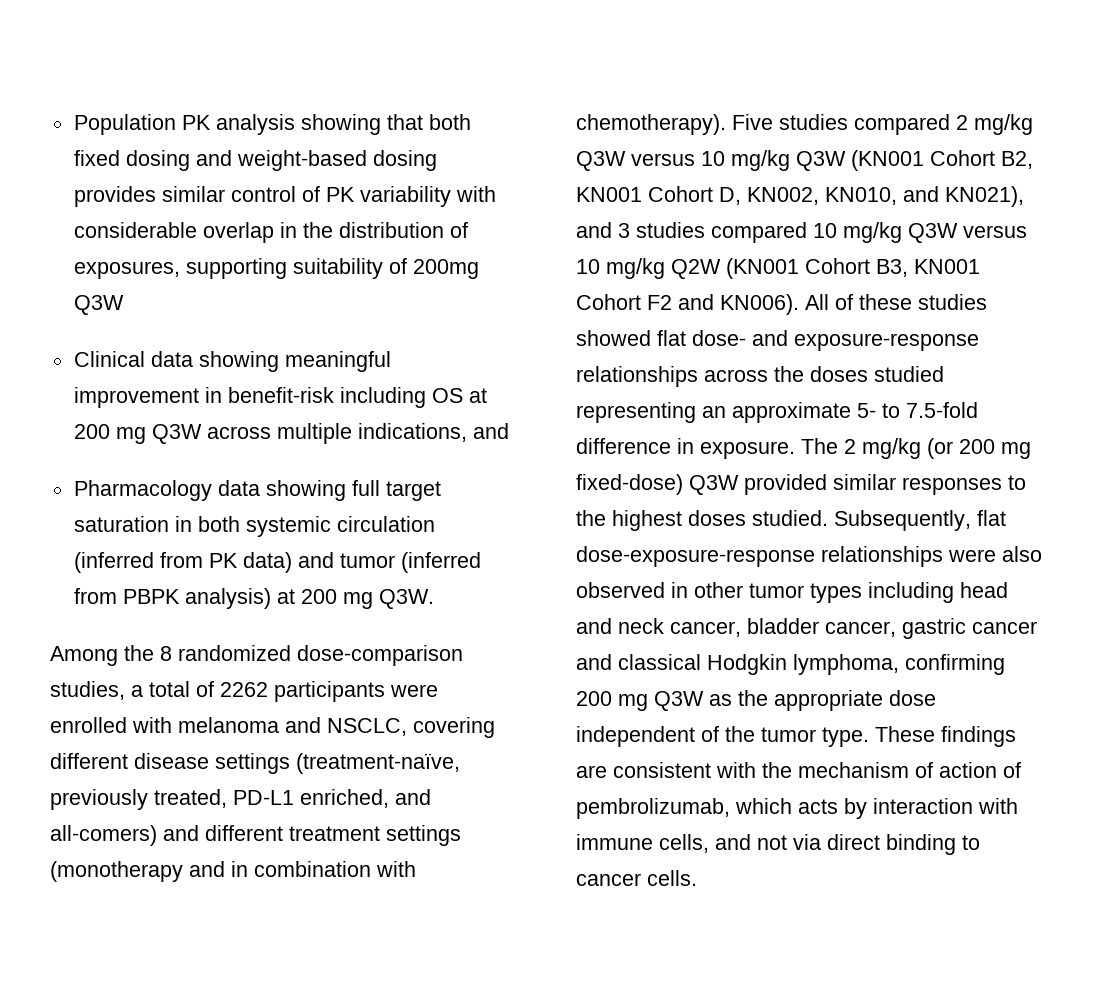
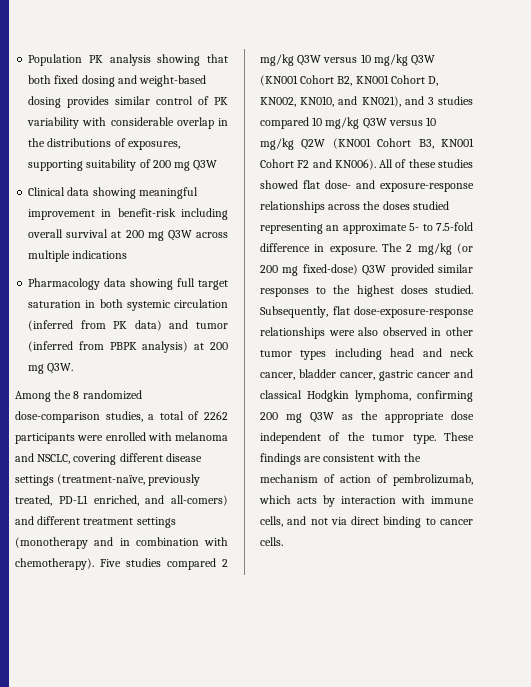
[338,222,444,238] distribution -> [47,138,112,147] distributions
[412,259,479,279] 200mg -> [152,160,191,171] 200 mg
[431,388,463,403] OS -> [28,229,109,238] overall survival
[357,423,509,442] indications, and -> [72,250,128,259] indications

